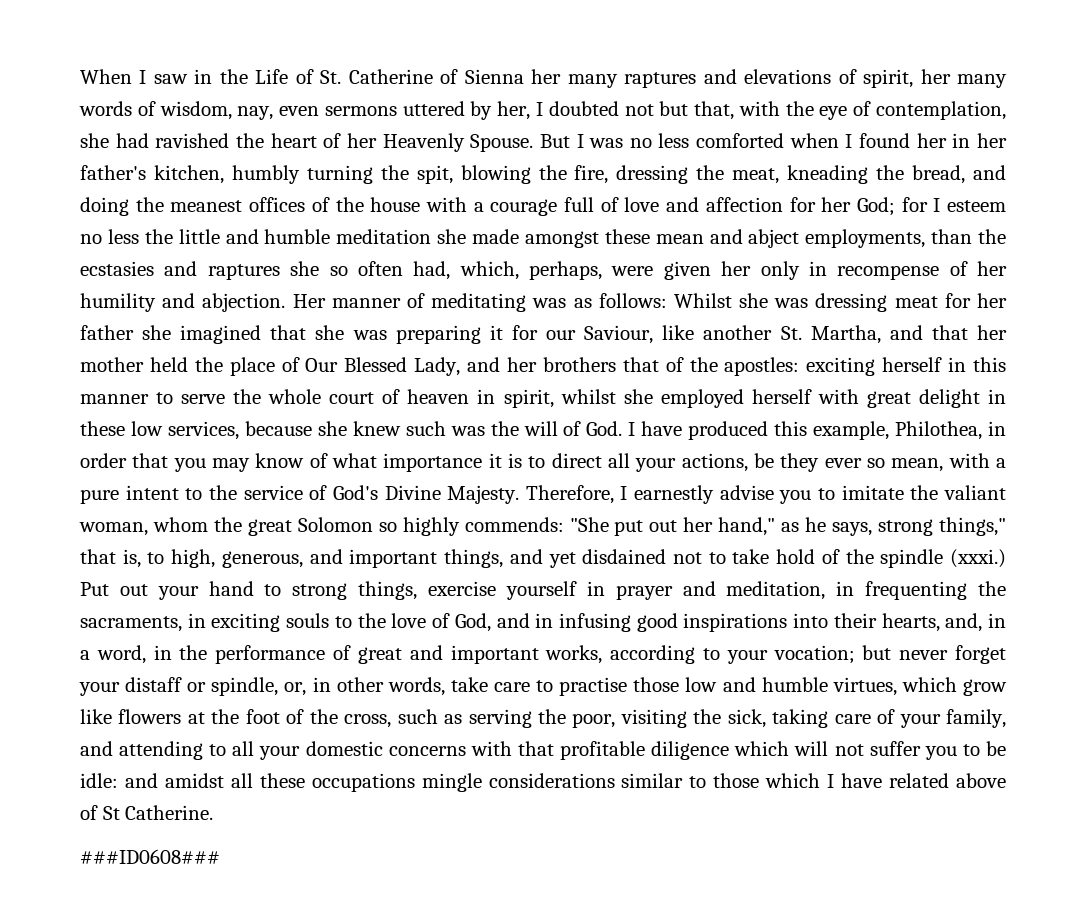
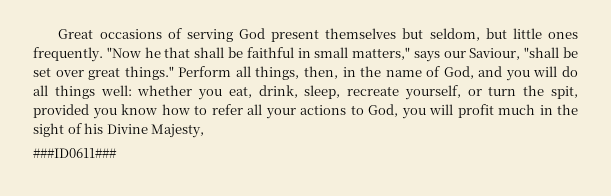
[80,69,1008,88] [79,101,1007,120] [80,133,1007,152] [80,165,1006,184] [80,197,1007,216] [80,229,1006,248] [80,261,1007,280] [80,293,1007,312] [80,325,1008,344] [80,357,1007,376] [80,389,1007,408] [80,421,1007,440] [80,453,1007,472] [80,485,1006,504] [79,517,1007,536] [80,549,1006,568] [80,581,1007,600] [80,613,1006,632] [80,645,1006,664] [79,677,1007,696] [80,709,1007,728] [80,741,1007,760] [80,773,1006,792] [80,805,214,820] [80,849,220,864] When I saw in the Life of St. Catherine of Sienna her many raptures and elevations of spirit, her many words of wisdom, nay, even sermons uttered by her, I doubted not but that, with the eye of contemplation, she had ravished the heart of her Heavenly Spouse. But I was no less comforted when I found her in her father's kitchen, humbly turning the spit, blowing the fire, dressing the meat, kneading the bread, and doing the meanest offices of the house with a courage full of love and affection for her God; for I esteem no less the little and humble meditation she made amongst these mean and abject employments, than the ecstasies and raptures she so often had, which, perhaps, were given her only in recompense of her humility and abjection. Her manner of meditating was as follows: Whilst she was dressing meat for her father she imagined that she was preparing it for our Saviour, like another St. Martha, and that her mother held the place of Our Blessed Lady, and her brothers that of the apostles: exciting herself in this manner to serve the whole court of heaven in spirit, whilst she employed herself with great delight in these low services, because she knew such was the will of God. I have produced this example, Philothea, in order that you may know of what importance it is to direct all your actions, be they ever so mean, with a pure intent to the service of God's Divine Majesty. Therefore, I earnestly advise you to imitate the valiant woman, whom the great Solomon so highly commends: "She put out her hand," as he says, strong things," that is, to high, generous, and important things, and yet disdained not to take hold of the spindle (xxxi.) Put out your hand to strong things, exercise yourself in prayer and meditation, in frequenting the sacraments, in exciting souls to the love of God, and in infusing good inspirations into their hearts, and, in a word, in the performance of great and important works, according to your vocation; but never forget your distaff or spindle, or, in other words, take care to practise those low and humble virtues, which grow like flowers at the foot of the cross, such as serving the poor, visiting the sick, taking care of your family, and attending to all your domestic concerns with that profitable diligence which will not suffer you to be idle: and amidst all these occupations mingle considerations similar to those which I have related above of St Catherine. // ###ID0608### -> [58,28,578,42] [33,47,578,62] [33,66,578,81] [33,85,578,100] [33,104,578,119] [33,123,205,138] [33,148,117,158] Great occasions of serving God present themselves but seldom, but little ones frequently. "Now he that shall be faithful in small matters," says our Saviour, "shall be set over great things." Perform all things, then, in the name of God, and you will do all things well: whether you eat, drink, sleep, recreate yourself, or turn the spit, provided you know how to refer all your actions to God, you will profit much in the sight of his Divine Majesty, // ###ID0611###

